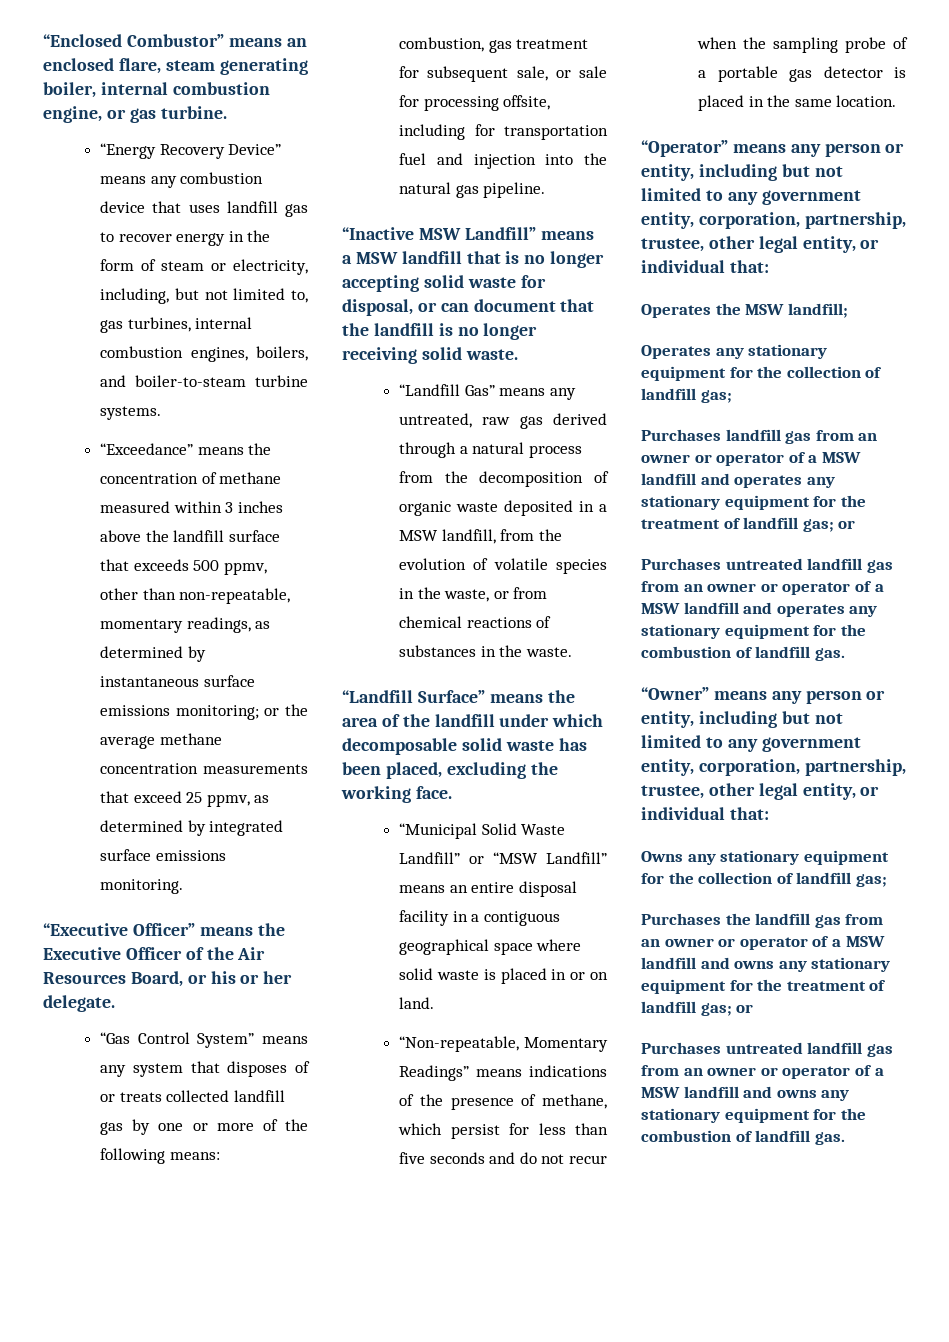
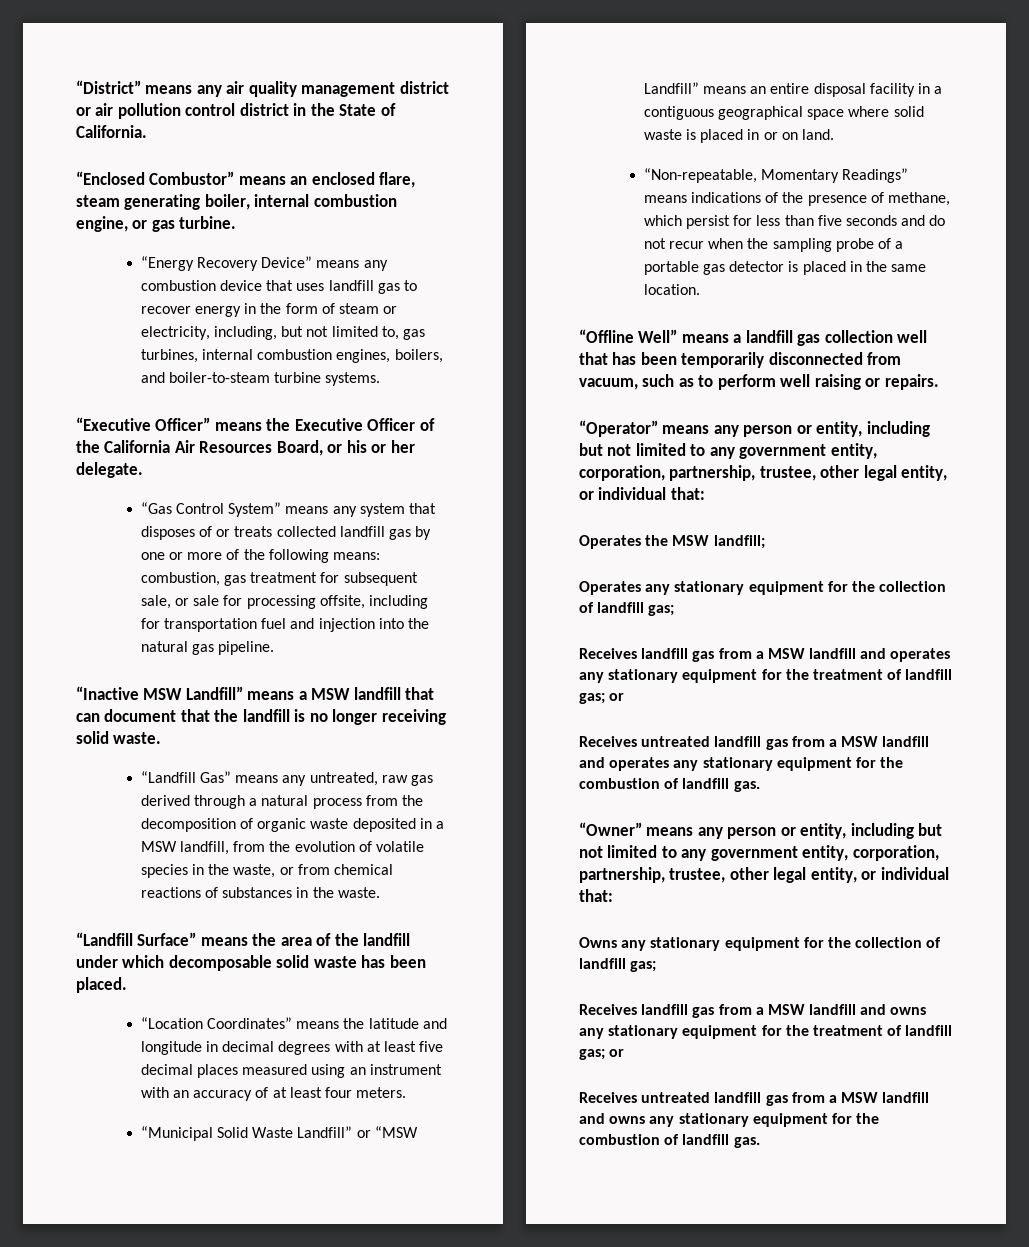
(43, 40) none -> [76,80,449,97] [76,103,396,119] [76,125,147,138] “District” means any air quality management district or air pollution control district in the State of California. //
[100,443,272,455] [100,472,282,484] [100,501,283,513] [100,530,280,542] [100,559,267,575] [100,588,291,604] [100,617,271,633] [100,646,206,662] [100,675,255,687] [100,704,308,720] [100,733,222,749] [100,763,308,774] [100,791,270,807] [100,820,284,836] [100,849,226,861] [100,879,184,894] // “Exceedance” means the concentration of methane measured within 3 inches above the landfill surface that exceeds 500 ppmv, other than non-repeatable, momentary readings, as determined by instantaneous surface emissions monitoring; or the average methane concentration measurements that exceed 25 ppmv, as determined by integrated surface emissions monitoring. -> (381, 379) none
(234, 953) none -> [104,440,171,453] California
[505,251,605,268] [342,275,546,292] [342,299,437,316] is no longer accepting solid waste for disposal, or -> (435, 693) none
[385,762,558,779] [341,786,452,803] placed, excluding the working face. -> [76,977,127,993] [140,1017,447,1029] [140,1041,444,1055] [140,1064,442,1078] [140,1087,407,1101] placed. // “Location Coordinates” means the latitude and longitude in decimal degrees with at least five decimal places measured using an instrument with an accuracy of at least four meters.
(897, 101) none -> [579,329,928,346] [579,352,902,368] [579,374,939,390] // “Offline Well” means a landfill gas collection well that has been temporarily disconnected from vacuum, such as to perform well raising or repairs.
[641,429,878,444] [641,452,806,466] Purchases landfill gas from an owner or operator of -> [579,648,752,662] Receives landfill gas from
[641,558,893,573] [641,581,872,595] Purchases untreated landfill gas from an owner or operator of -> [579,736,825,750] Receives untreated landfill gas from
[641,913,884,928] [641,936,830,950] Purchases the landfill gas from an owner or operator of -> [579,1004,752,1018] Receives landfill gas from
[641,1042,893,1057] [641,1065,872,1079] Purchases untreated landfill gas from an owner or operator of -> [579,1092,825,1106] Receives untreated landfill gas from

